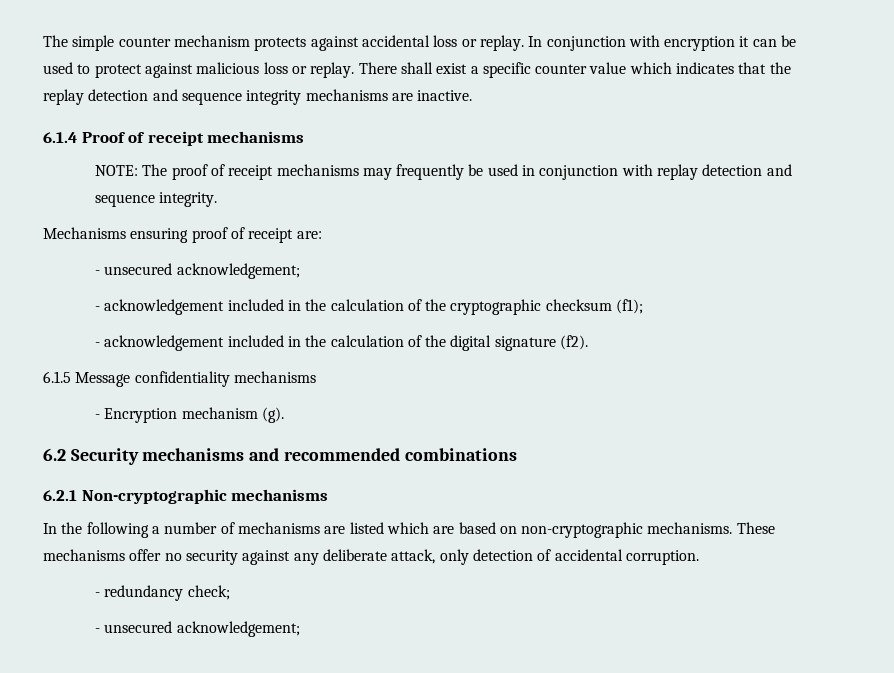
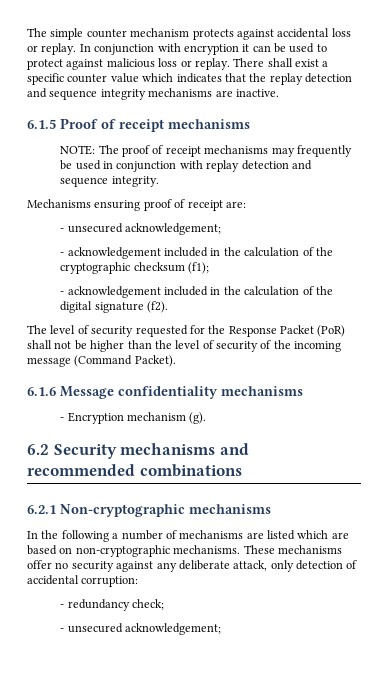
[43,132,77,143] 6.1.4 -> [27,119,56,129] 6.1.5
[43,371,71,383] 6.1.5 -> [27,325,346,337] [27,340,342,352] [27,355,176,367] [27,387,56,396] The level of security requested for the Response Packet (PoR) shall not be higher than the level of security of the incoming message (Command Packet). // 6.1.6
[625,550,699,565] corruption. -> [81,576,139,587] corruption:

